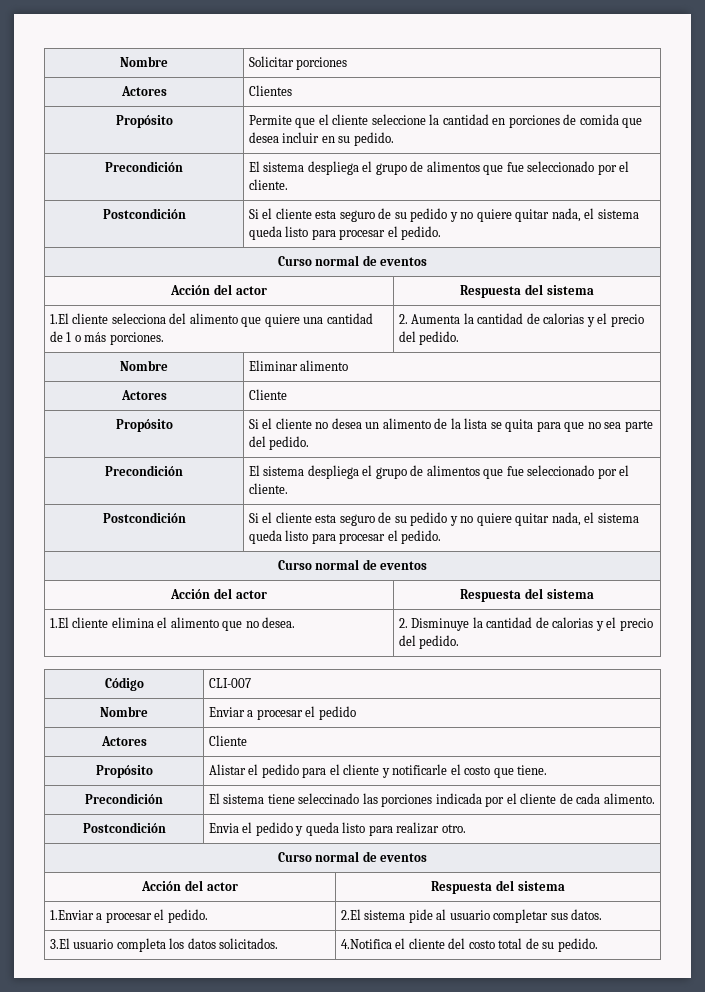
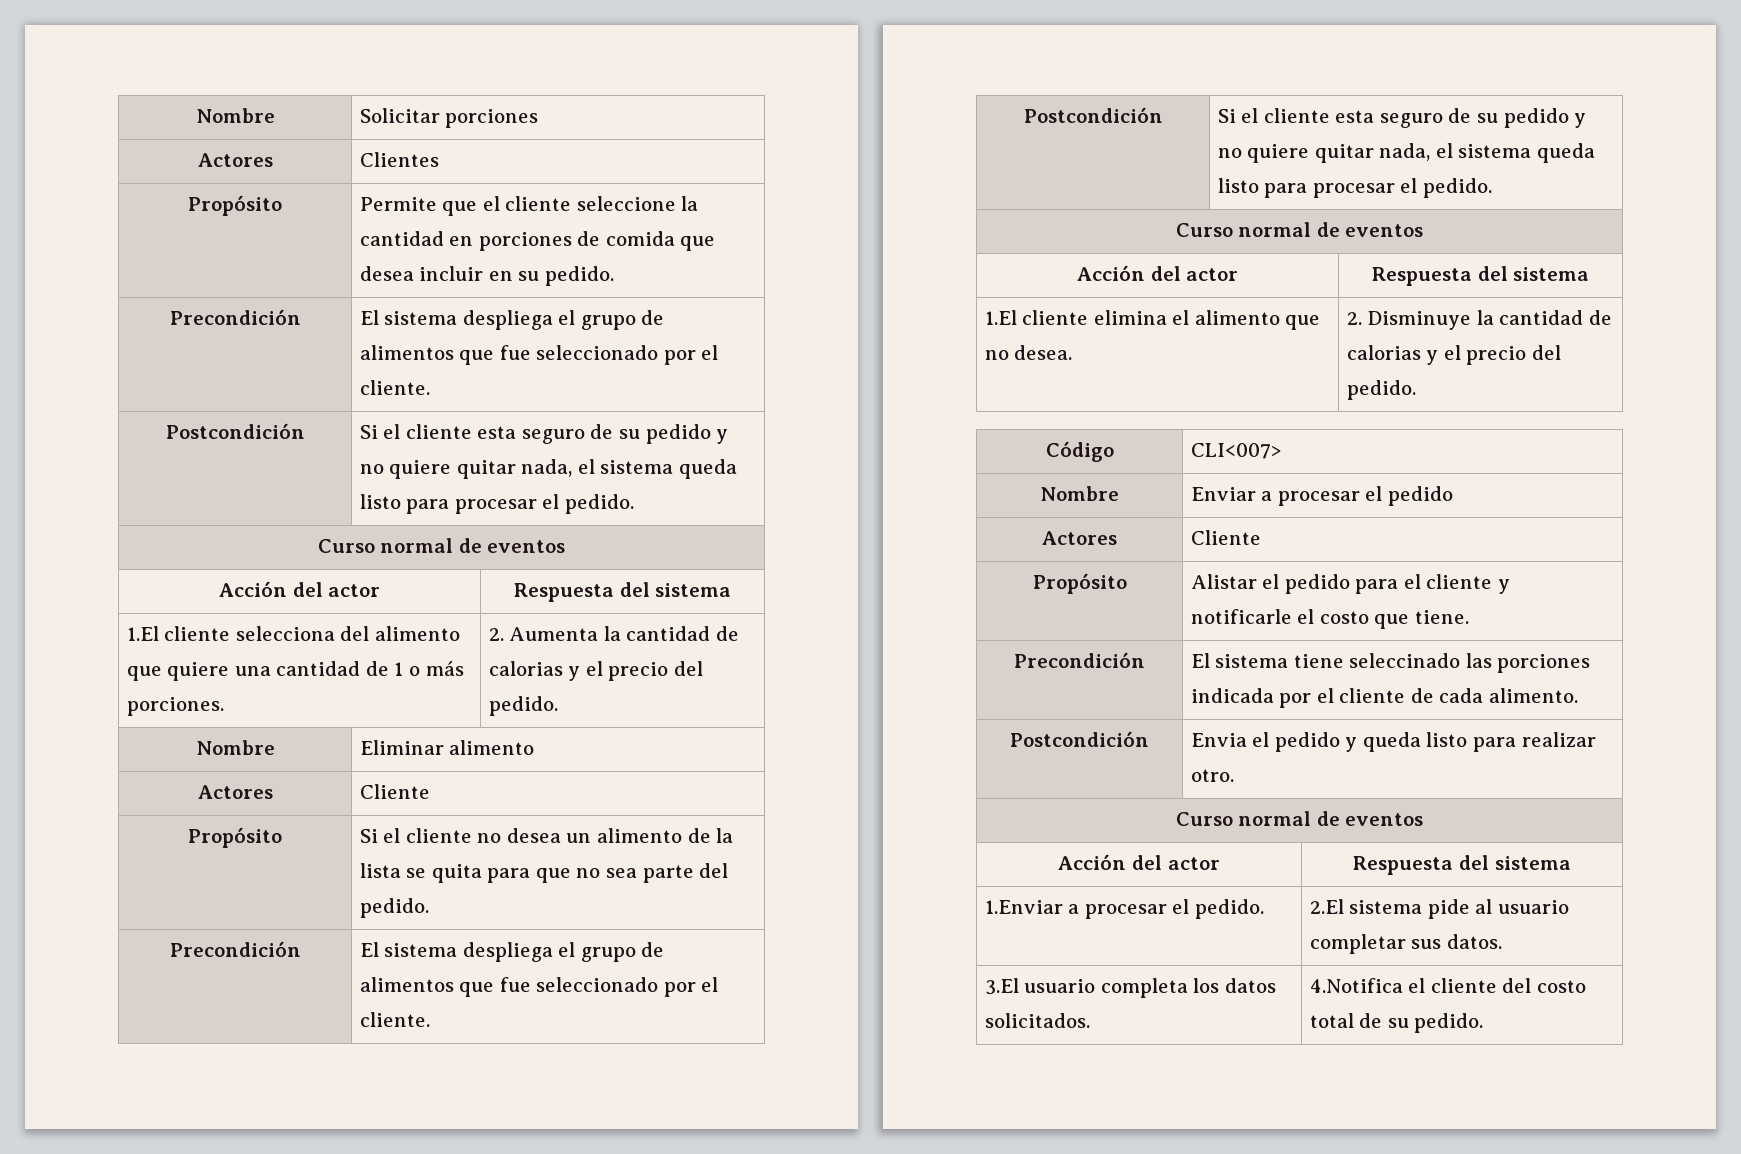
[208,678,251,688] CLI-007 -> [1190,443,1281,459] CLI<007>

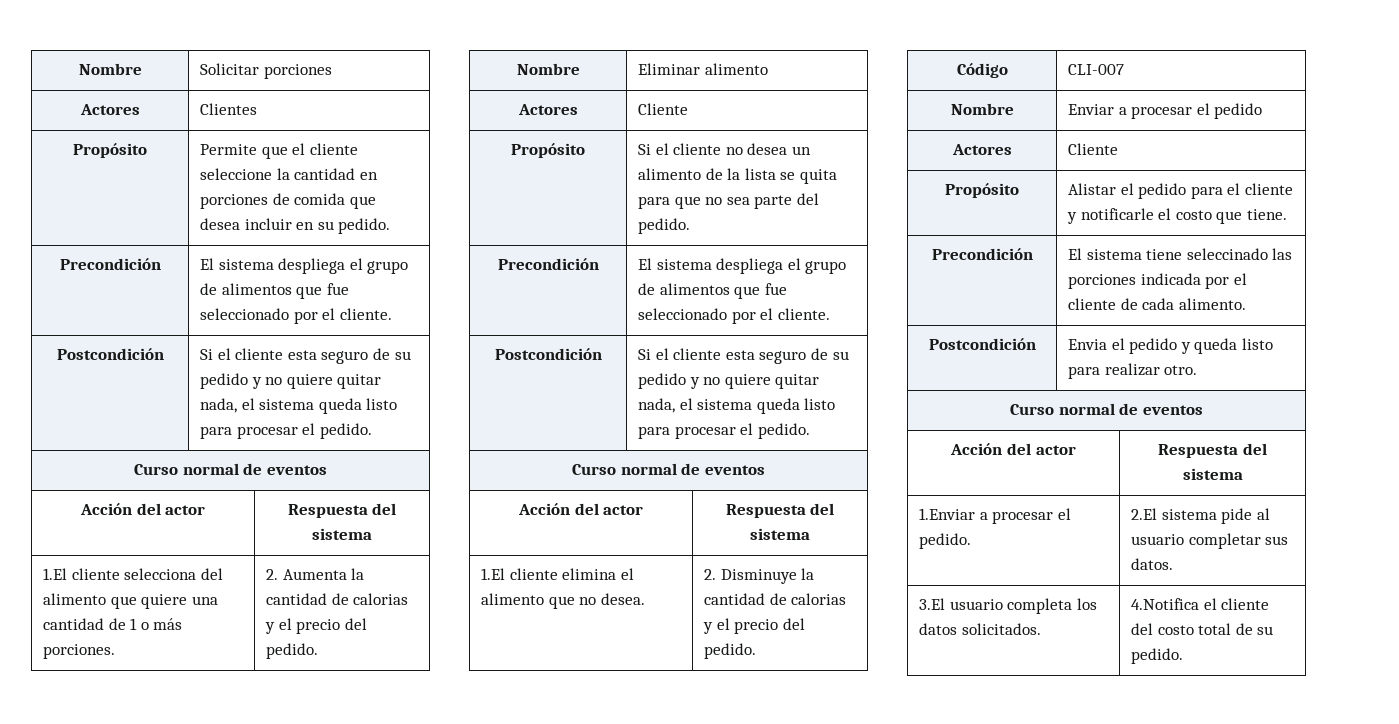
[1190,443,1281,459] CLI<007> -> [1068,64,1125,75] CLI-007

